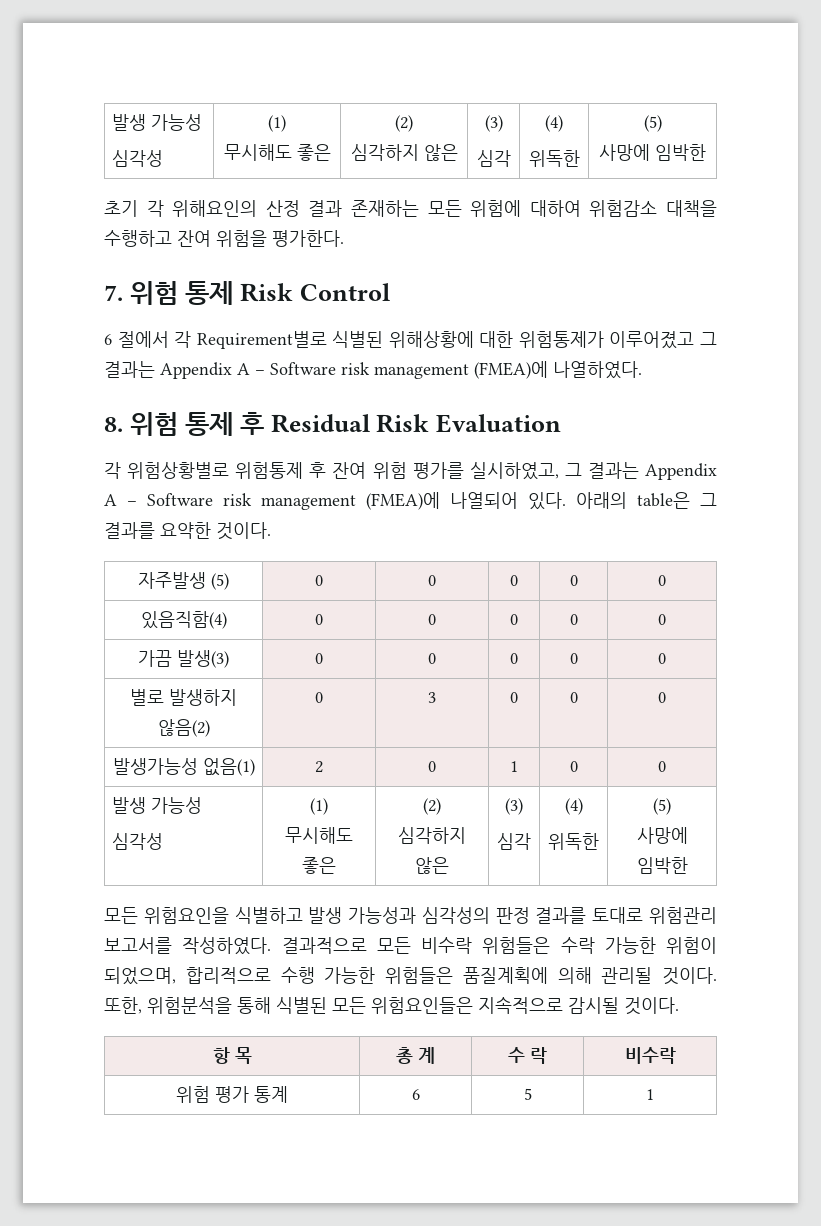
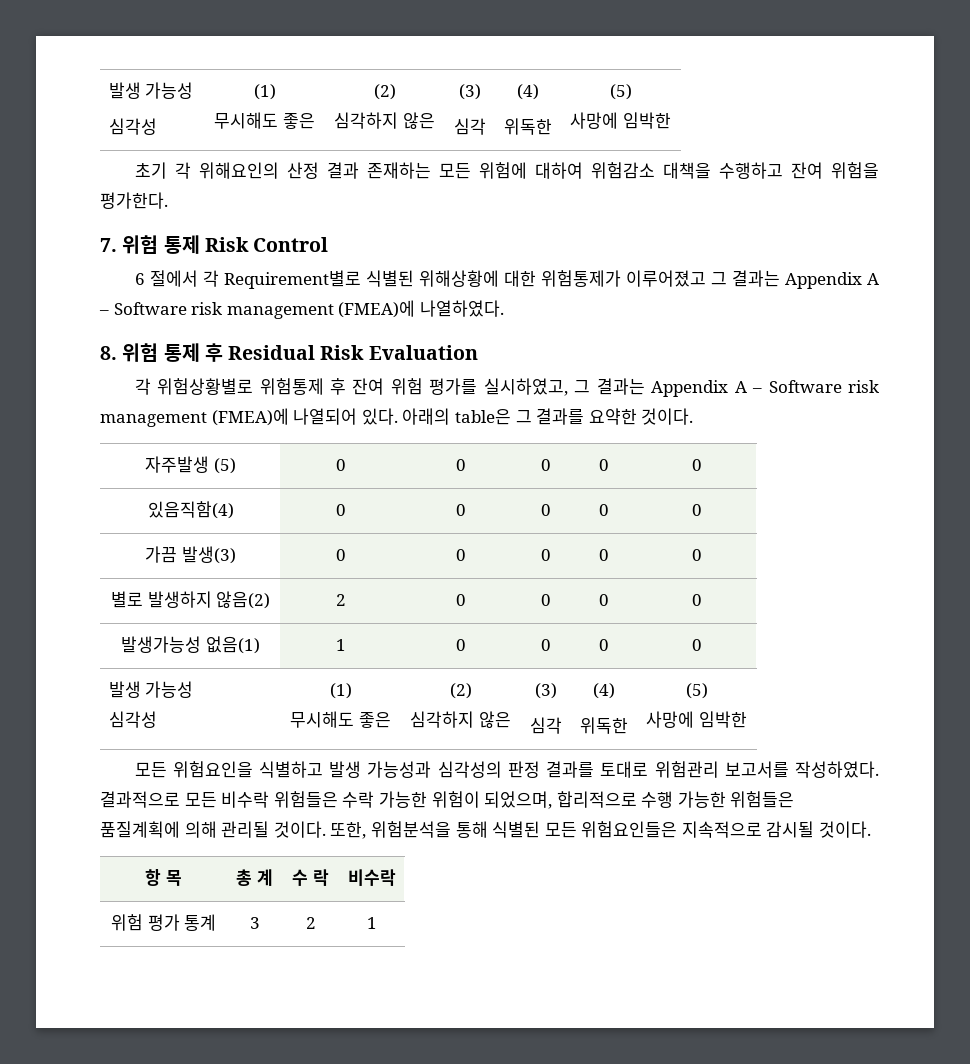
[315,692,323,703] [428,692,436,703] | 0 | 3 -> [335,594,346,606] [455,594,466,606] | 2 | 0
[315,761,323,773] [428,761,436,772] [510,761,518,772] 2 | 0 | 1 -> [335,639,346,651] [455,639,466,651] [540,639,551,651] 1 | 0 | 0
[411,1089,420,1100] [523,1088,532,1100] 6 | 5 -> [249,917,260,929] [305,917,316,929] 3 | 2

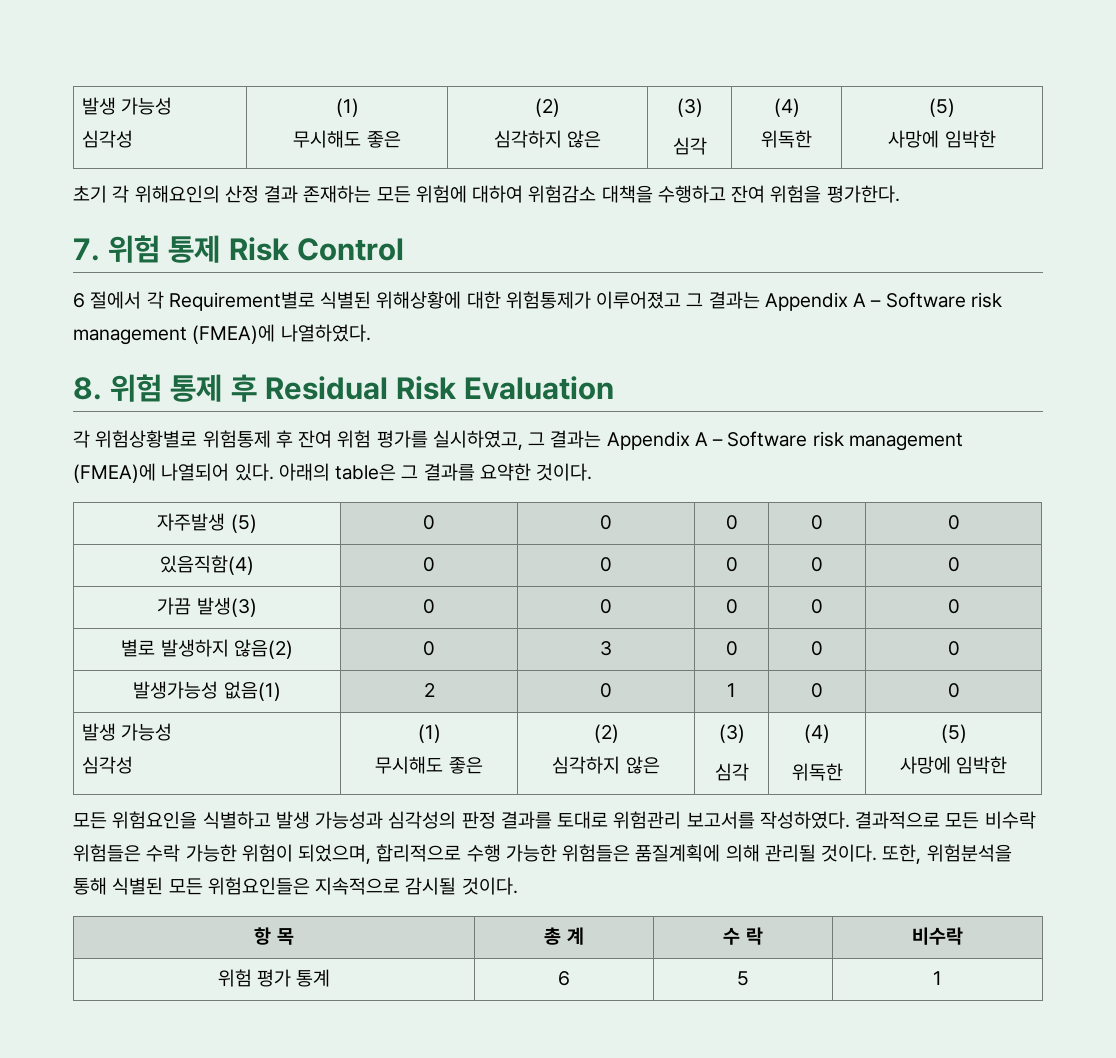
[335,594,346,606] [455,594,466,606] 2 | 0 -> [423,641,435,656] [600,641,612,656] 0 | 3
[335,639,346,651] [455,639,466,651] [540,639,551,651] 1 | 0 | 0 -> [423,683,435,697] [600,683,612,698] [727,683,736,697] 2 | 0 | 1
[249,917,260,929] [305,917,316,929] 3 | 2 -> [558,971,570,986] [737,971,749,986] 6 | 5

